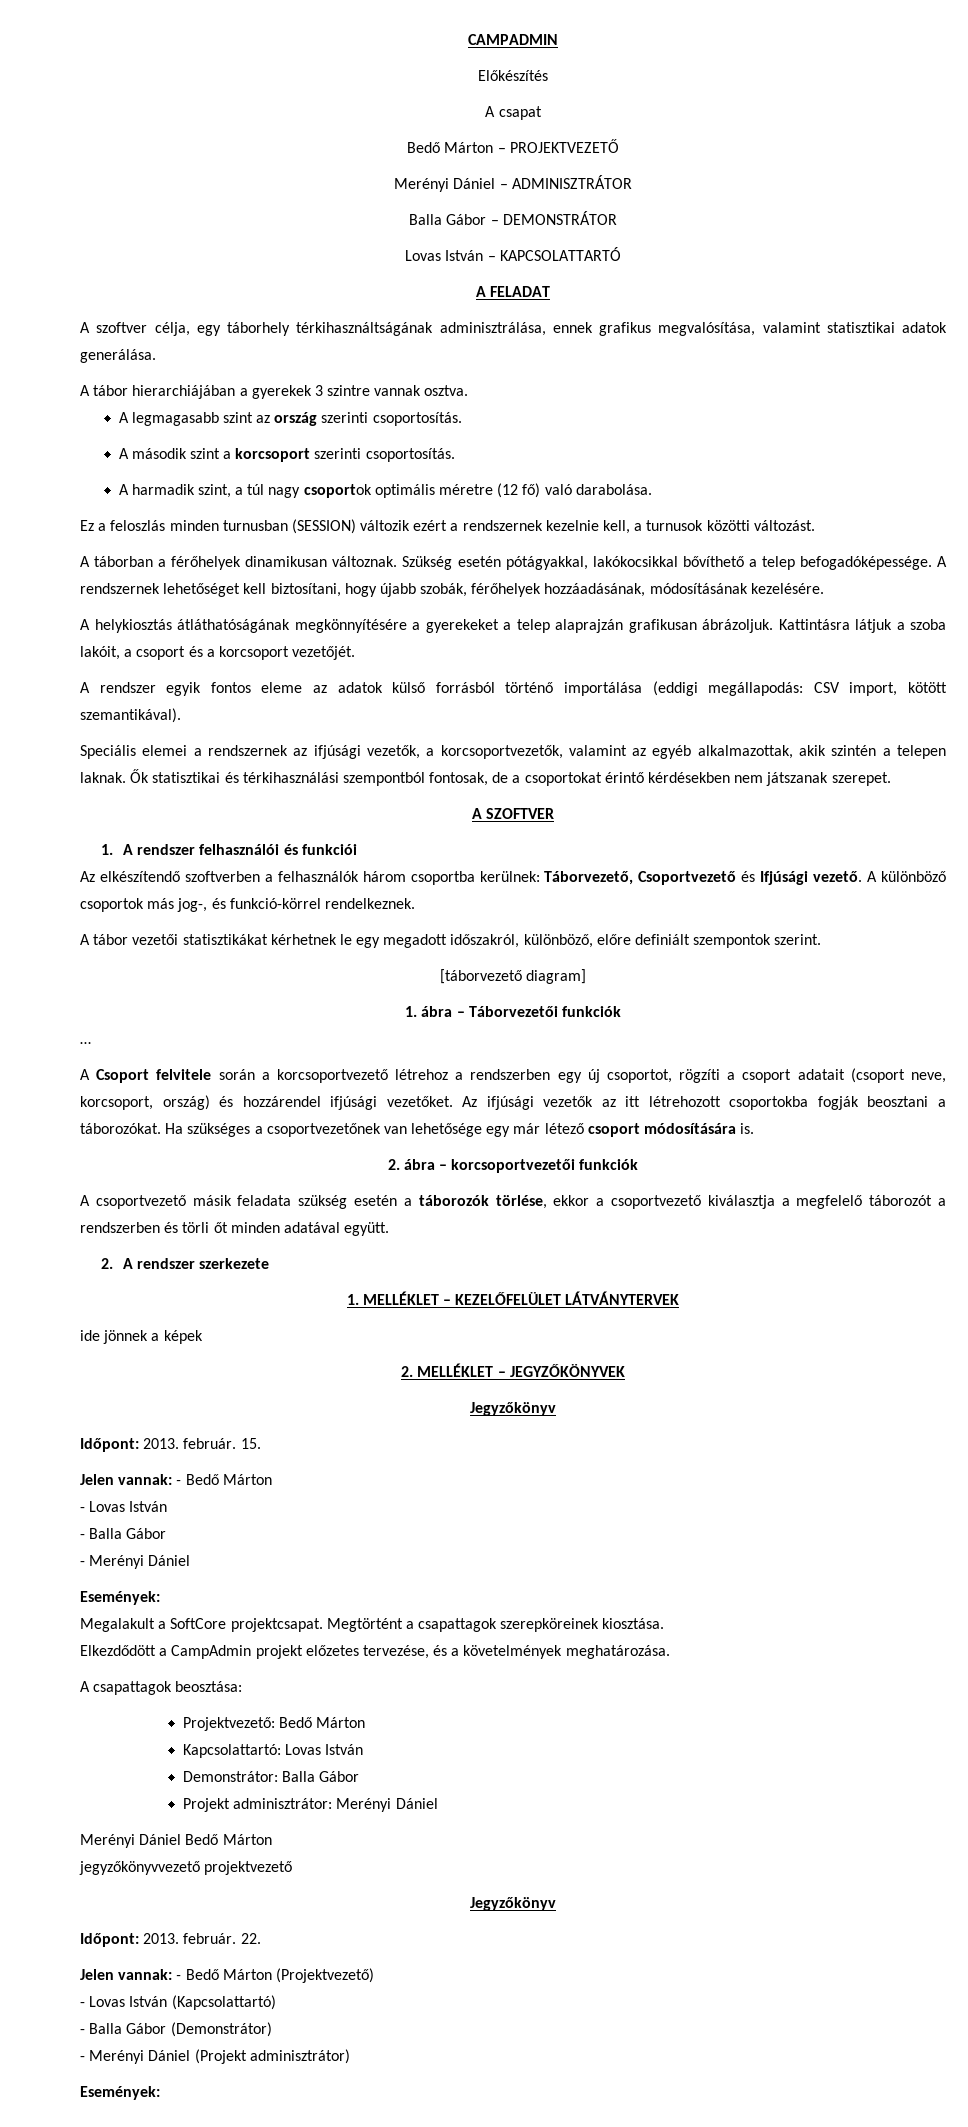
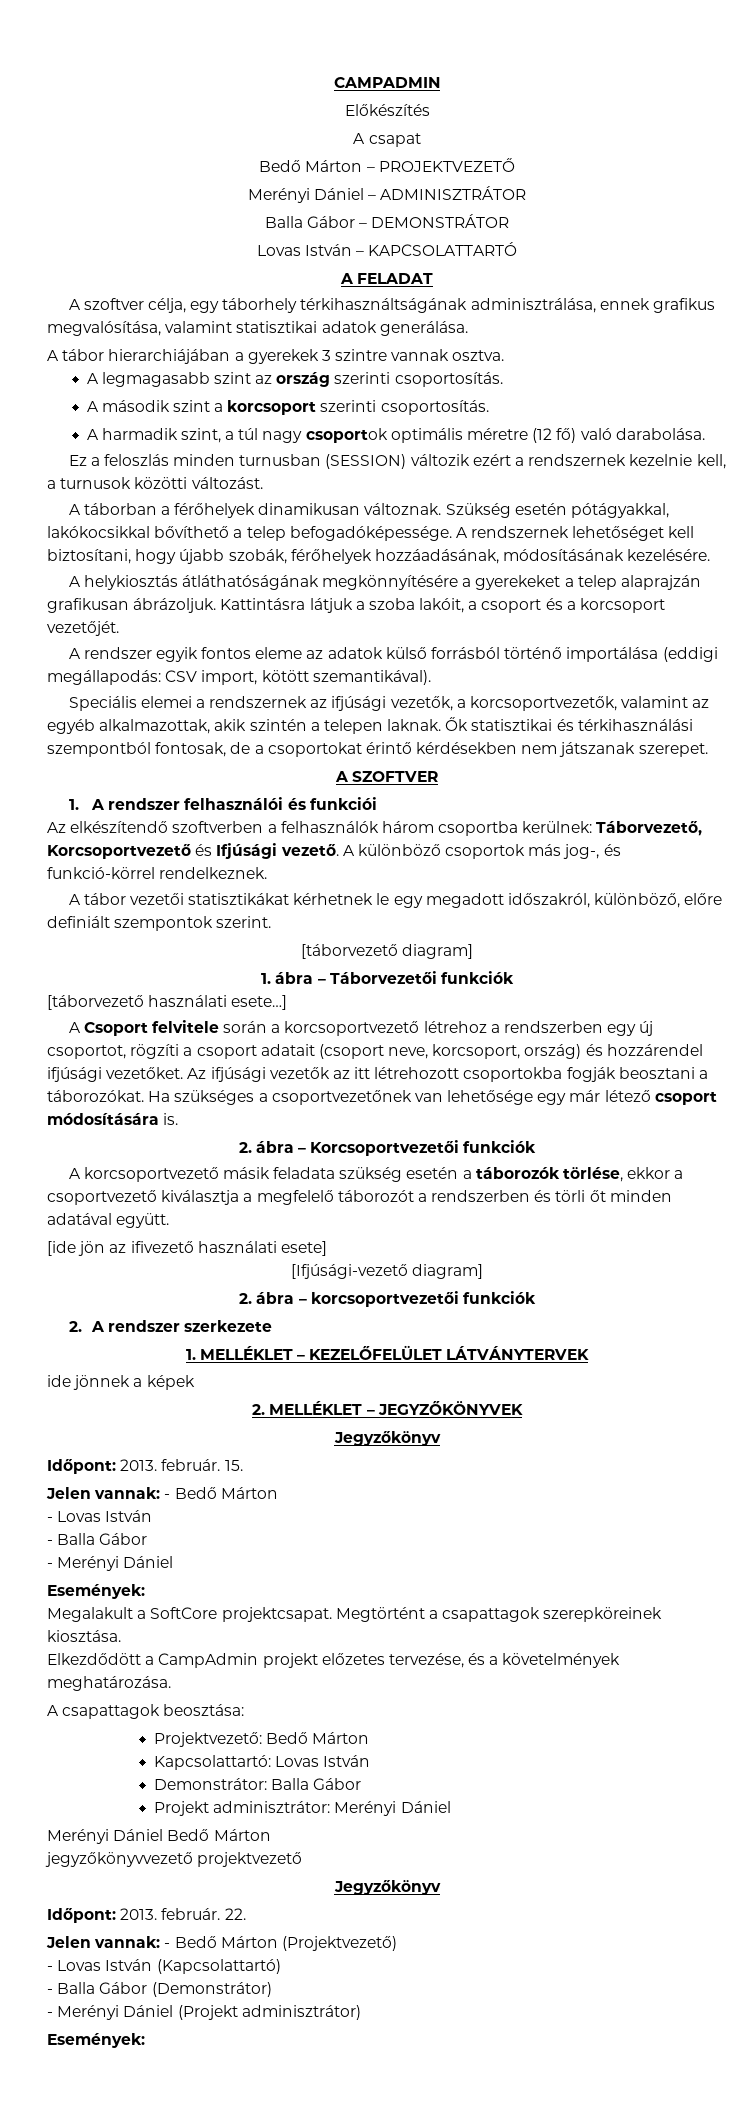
[638,871,737,885] Csoportvezető -> [47,844,191,859] Korcsoportvezető
[80,1042,91,1044] … -> [47,995,288,1010] [táborvezető használati esete…]
[451,1159,576,1173] korcsoportvezetői -> [310,1140,460,1156] Korcsoportvezetői
[95,1195,186,1209] csoportvezető -> [83,1167,219,1182] korcsoportvezető
(390, 1229) none -> [47,1241,327,1256] [290,1264,484,1279] [239,1291,536,1307] // [ide jön az ifivezető használati esete] // [Ifjúsági-vezető diagram] // 2. ábra – korcsoportvezetői funkciók

